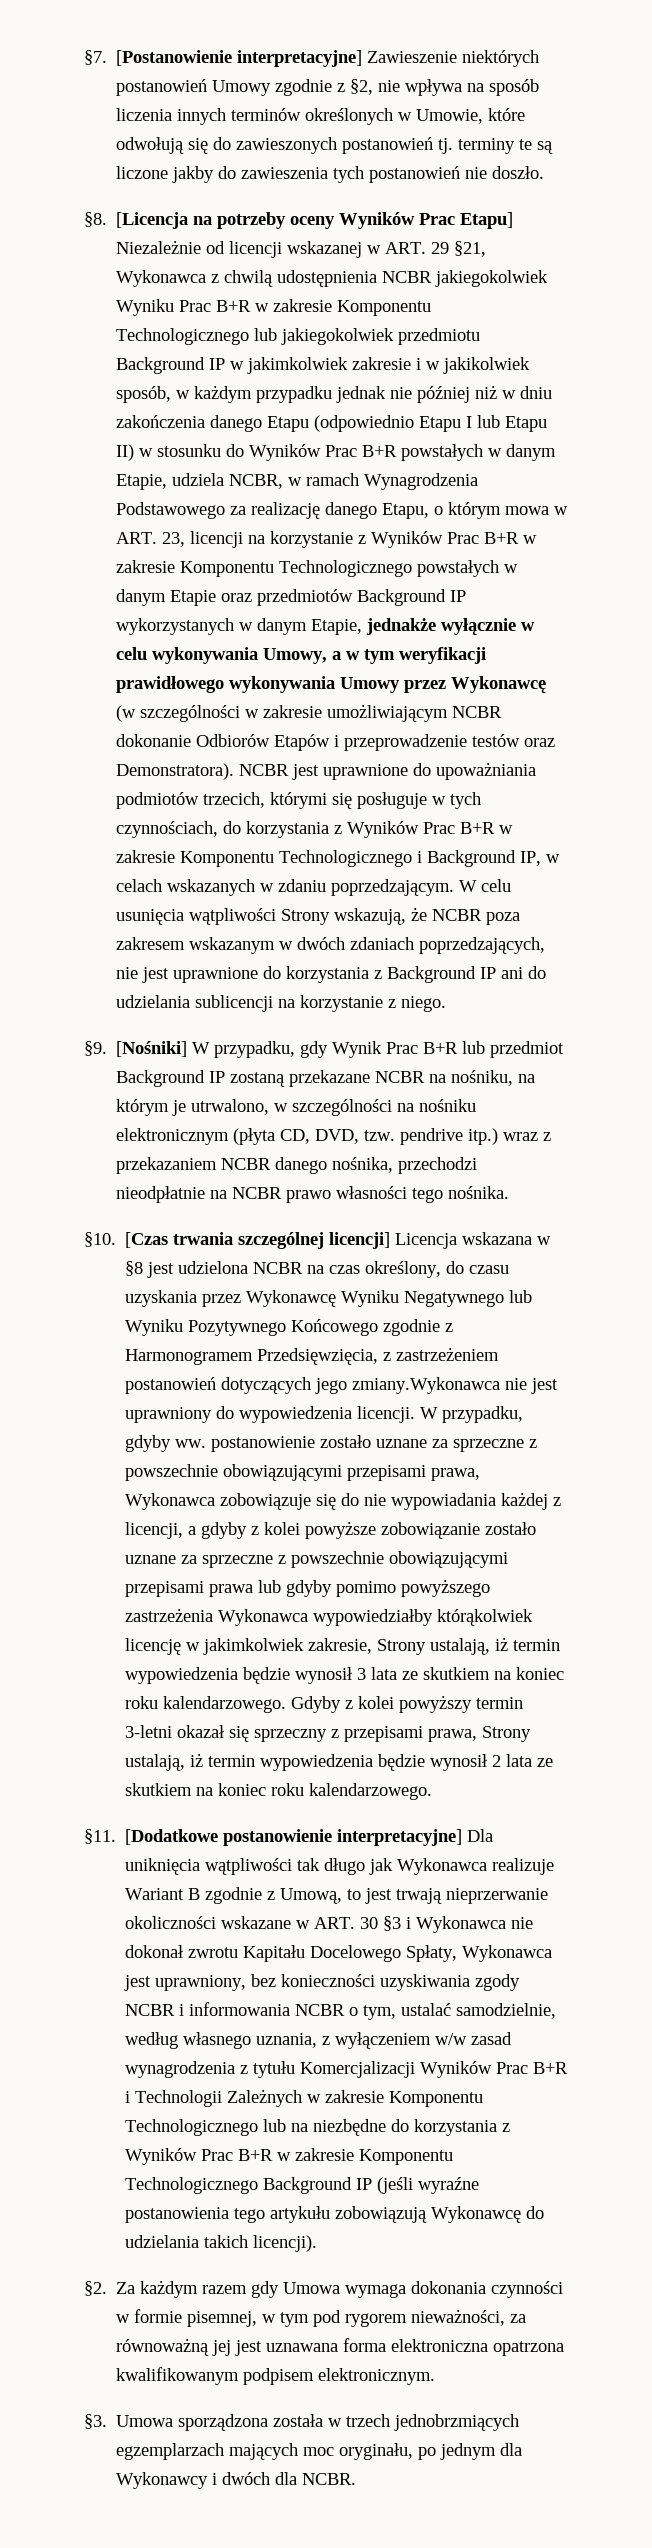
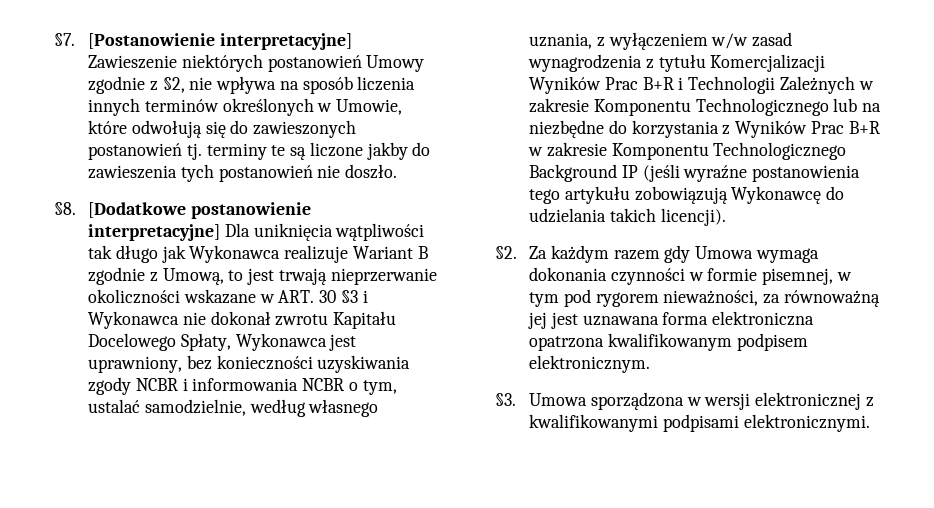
[116,212,514,229] [116,240,487,258] [116,270,549,287] [116,299,432,316] [116,328,481,345] [116,357,531,374] [116,385,553,403] [116,415,548,432] [116,444,557,461] [116,473,479,490] [116,502,569,519] [116,531,538,548] [116,560,519,577] [116,589,467,606] [116,618,536,636] [116,647,487,664] [116,676,547,694] [116,704,503,722] [116,734,556,751] [116,762,537,780] [116,792,482,809] [116,821,514,838] [116,850,561,867] [116,879,512,896] [116,907,521,925] [116,937,546,954] [116,966,547,983] [116,995,447,1012] [84,1041,565,1058] [116,1070,536,1087] [116,1099,477,1116] [116,1128,552,1145] [116,1157,478,1174] [116,1186,510,1203] [84,1232,552,1249] [125,1261,510,1278] [125,1290,533,1307] [125,1319,454,1336] [125,1347,500,1365] [125,1377,559,1394] [125,1406,524,1423] [125,1435,538,1452] [125,1464,481,1481] [125,1492,562,1510] [125,1521,537,1539] [125,1551,509,1568] [125,1579,491,1597] [125,1608,534,1626] [125,1637,561,1655] [125,1667,565,1684] [125,1695,524,1713] [125,1725,532,1742] [125,1753,554,1771] [125,1783,433,1800] [84,1829,116,1844] [Licencja na potrzeby oceny Wyników Prac Etapu] Niezależnie od licencji wskazanej w ART. 29 §21, Wykonawca z chwilą udostępnienia NCBR jakiegokolwiek Wyniku Prac B+R w zakresie Komponentu Technologicznego lub jakiegokolwiek przedmiotu Background IP w jakimkolwiek zakresie i w jakikolwiek sposób, w każdym przypadku jednak nie później niż w dniu zakończenia danego Etapu (odpowiednio Etapu I lub Etapu II) w stosunku do Wyników Prac B+R powstałych w danym Etapie, udziela NCBR, w ramach Wynagrodzenia Podstawowego za realizację danego Etapu, o którym mowa w ART. 23, licencji na korzystanie z Wyników Prac B+R w zakresie Komponentu Technologicznego powstałych w danym Etapie oraz przedmiotów Background IP wykorzystanych w danym Etapie, jednakże wyłącznie w celu wykonywania Umowy, a w tym weryfikacji prawidłowego wykonywania Umowy przez Wykonawcę (w szczególności w zakresie umożliwiającym NCBR dokonanie Odbiorów Etapów i przeprowadzenie testów oraz Demonstratora). NCBR jest uprawnione do upoważniania podmiotów trzecich, którymi się posługuje w tych czynnościach, do korzystania z Wyników Prac B+R w zakresie Komponentu Technologicznego i Background IP, w celach wskazanych w zdaniu poprzedzającym. W celu usunięcia wątpliwości Strony wskazują, że NCBR poza zakresem wskazanym w dwóch zdaniach poprzedzających, nie jest uprawnione do korzystania z Background IP ani do udzielania sublicencji na korzystanie z niego. // §9. [Nośniki] W przypadku, gdy Wynik Prac B+R lub przedmiot Background IP zostaną przekazane NCBR na nośniku, na którym je utrwalono, w szczególności na nośniku elektronicznym (płyta CD, DVD, tzw. pendrive itp.) wraz z przekazaniem NCBR danego nośnika, przechodzi nieodpłatnie na NCBR prawo własności tego nośnika. // §10. [Czas trwania szczególnej licencji] Licencja wskazana w §8 jest udzielona NCBR na czas określony, do czasu uzyskania przez Wykonawcę Wyniku Negatywnego lub Wyniku Pozytywnego Końcowego zgodnie z Harmonogramem Przedsięwzięcia, z zastrzeżeniem postanowień dotyczących jego zmiany.Wykonawca nie jest uprawniony do wypowiedzenia licencji. W przypadku, gdyby ww. postanowienie zostało uznane za sprzeczne z powszechnie obowiązującymi przepisami prawa, Wykonawca zobowiązuje się do nie wypowiadania każdej z licencji, a gdyby z kolei powyższe zobowiązanie zostało uznane za sprzeczne z powszechnie obowiązującymi przepisami prawa lub gdyby pomimo powyższego zastrzeżenia Wykonawca wypowiedziałby którąkolwiek licencję w jakimkolwiek zakresie, Strony ustalają, iż termin wypowiedzenia będzie wynosił 3 lata ze skutkiem na koniec roku kalendarzowego. Gdyby z kolei powyższy termin 3-letni okazał się sprzeczny z przepisami prawa, Strony ustalają, iż termin wypowiedzenia będzie wynosił 2 lata ze skutkiem na koniec roku kalendarzowego. // §11. -> (76, 208) none
[273,2414,520,2431] [116,2443,523,2460] [116,2472,357,2489] została w trzech jednobrzmiących egzemplarzach mających moc oryginału, po jednym dla Wykonawcy i dwóch dla NCBR. -> [686,392,874,410] [529,414,870,432] w wersji elektronicznej z kwalifikowanymi podpisami elektronicznymi.

